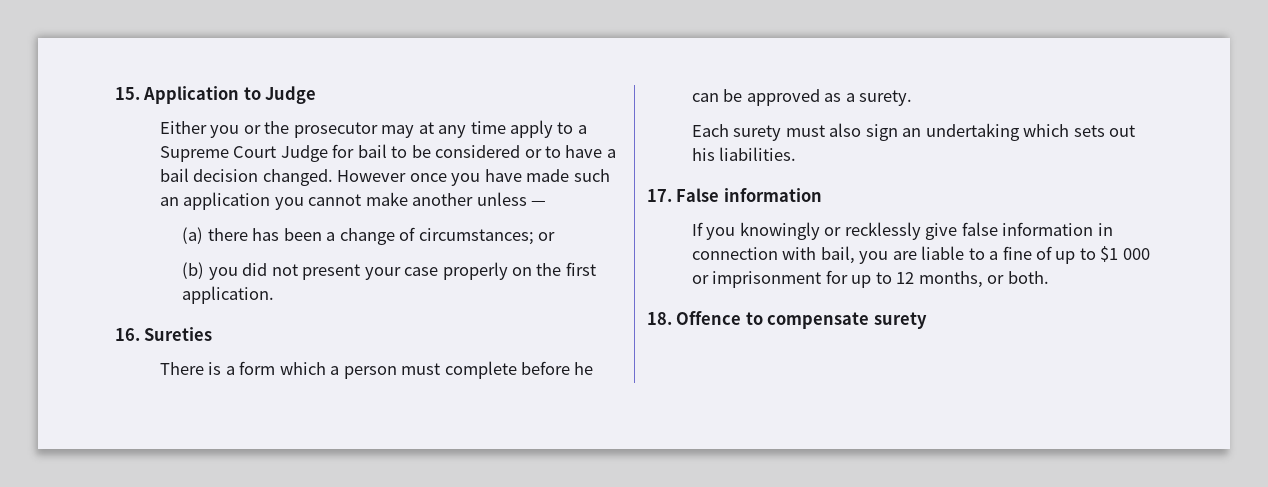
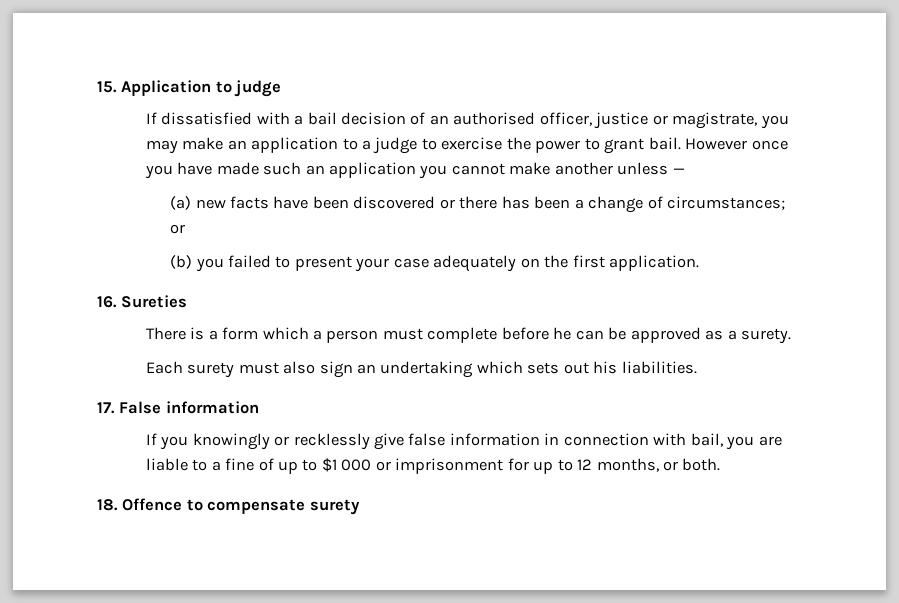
[265,86,317,104] [159,120,587,138] [159,144,616,162] [159,168,333,186] Judge // Either you or the prosecutor may at any time apply to a Supreme Court Judge for bail to be considered or to have a bail decision changed. -> [234,80,282,97] [145,112,789,129] [145,137,681,154] judge // If dissatisfied with a bail decision of an authorised officer, justice or magistrate, you may make an application to a judge to exercise the power to grant bail.
(204, 235) none -> [195,196,455,209] new facts have been discovered or
[242,263,298,276] did not -> [228,255,291,268] failed to
[442,262,508,280] properly -> [433,255,517,272] adequately

